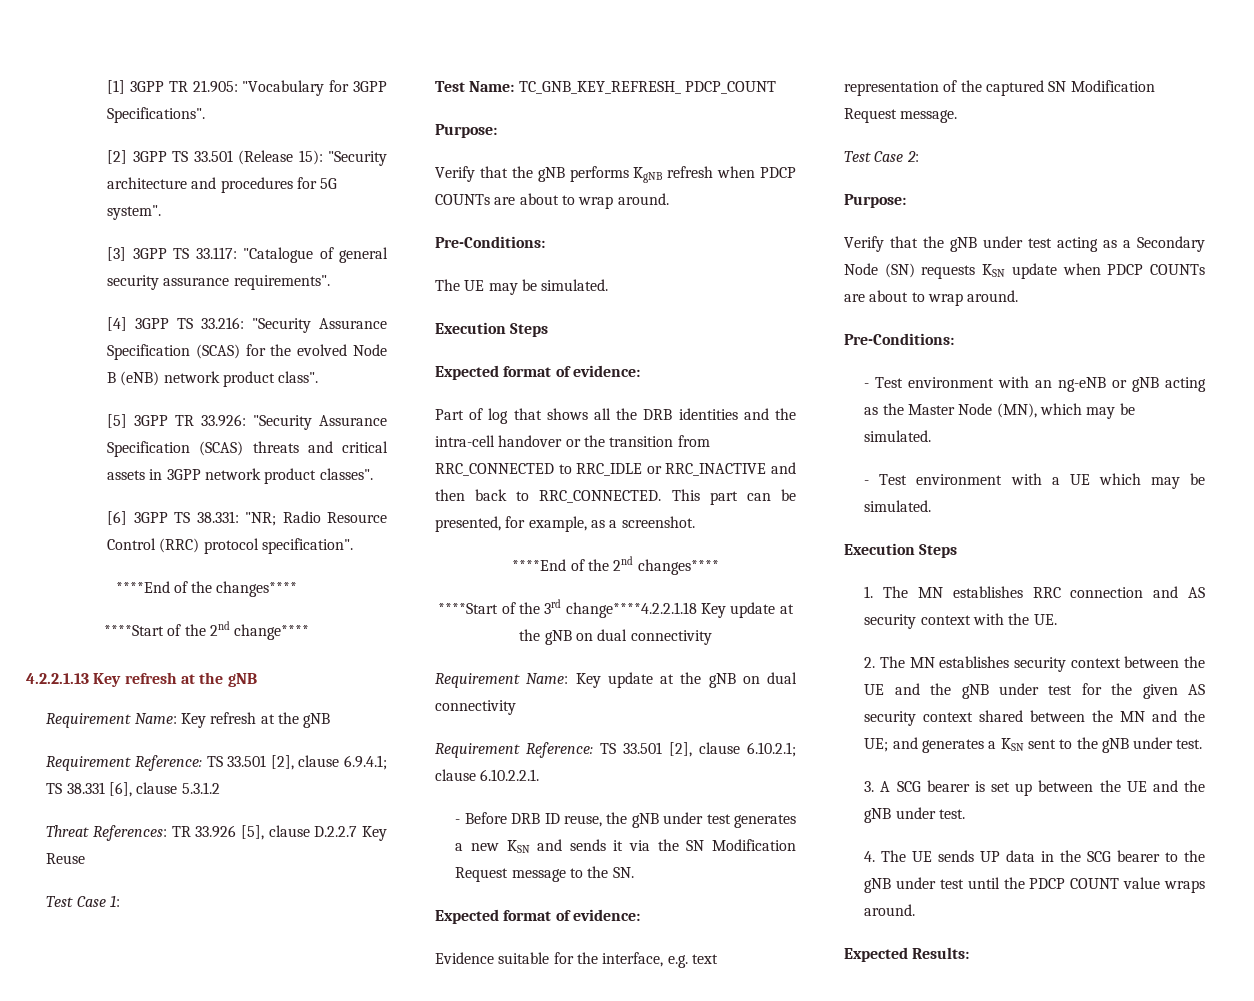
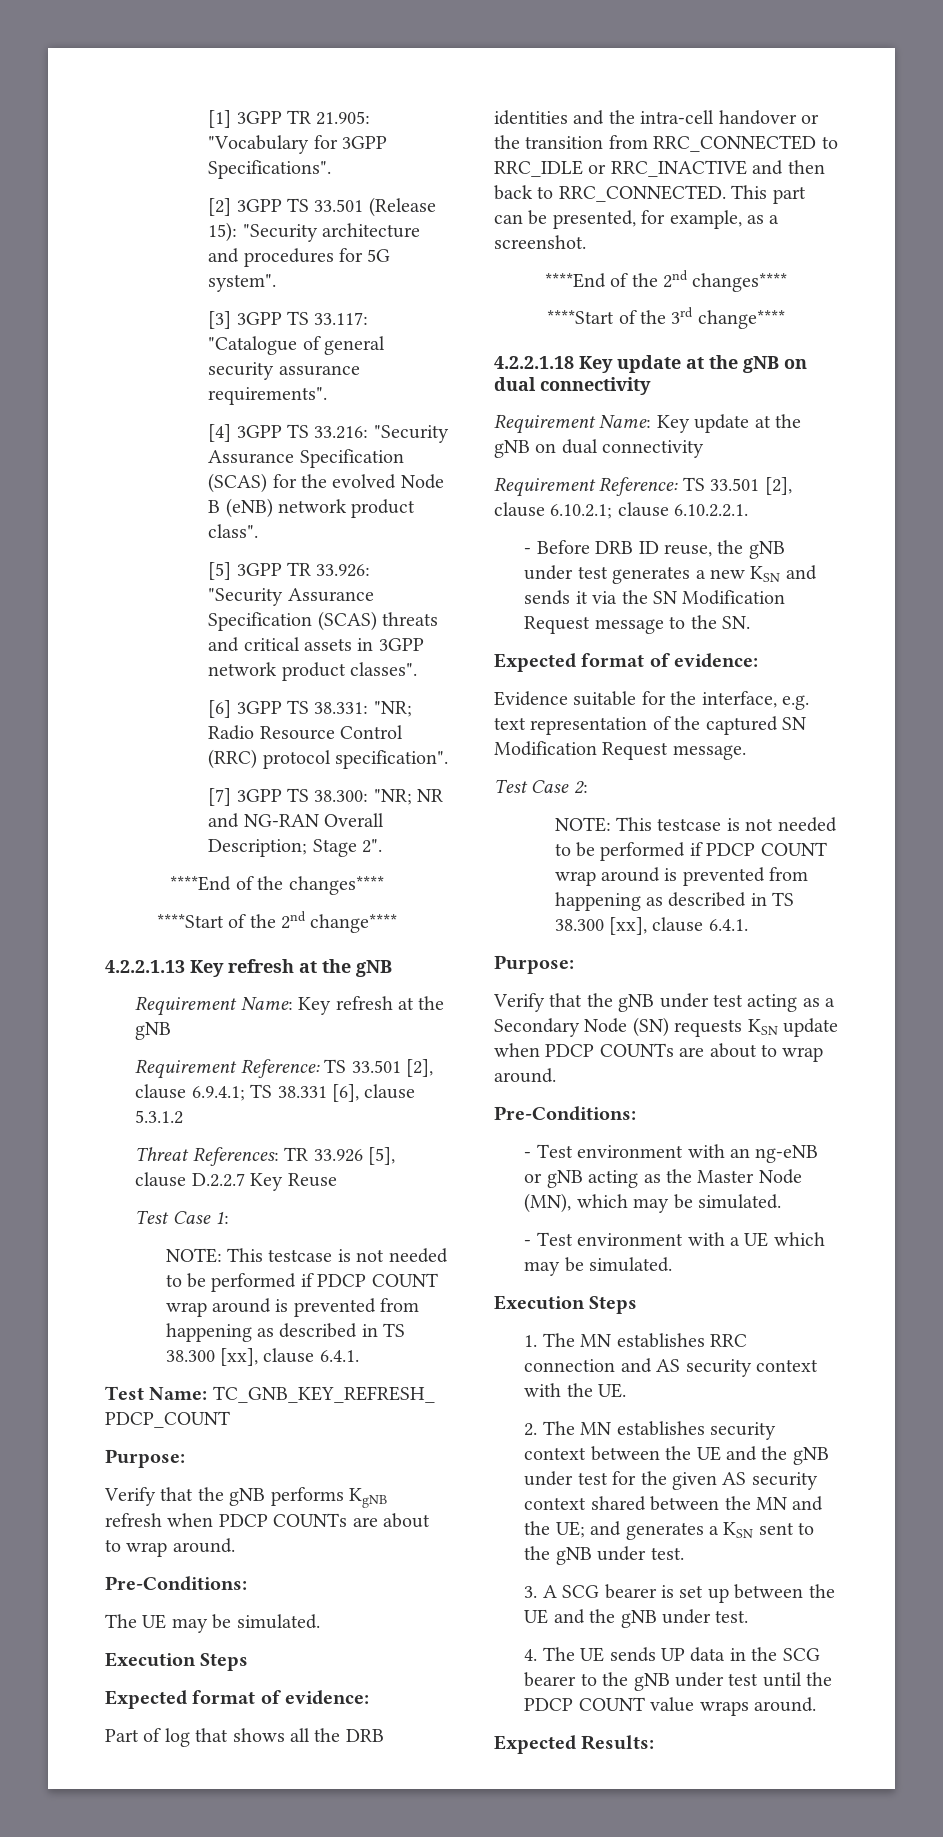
(354, 546) none -> [208,788,444,806] [208,813,384,828] [208,839,382,857] // [7] 3GPP TS 38.300: "NR; NR and NG-RAN Overall Description; Stage 2".
(120, 901) none -> [165,1248,448,1263] [165,1273,438,1292] [165,1298,420,1317] [165,1323,406,1342] [165,1348,359,1366] // NOTE: This testcase is not needed to be performed if PDCP COUNT wrap around is prevented from happening as described in TS 38.300 [xx], clause 6.4.1.
[565,602,697,618] change****4.2.2.1.18 -> [697,310,785,329] [494,356,574,369] change**** // 4.2.2.1.18
(919, 156) none -> [554,817,837,832] [554,842,827,861] [554,867,809,886] [554,892,795,911] [554,917,748,935] // NOTE: This testcase is not needed to be performed if PDCP COUNT wrap around is prevented from happening as described in TS 38.300 [xx], clause 6.4.1.

